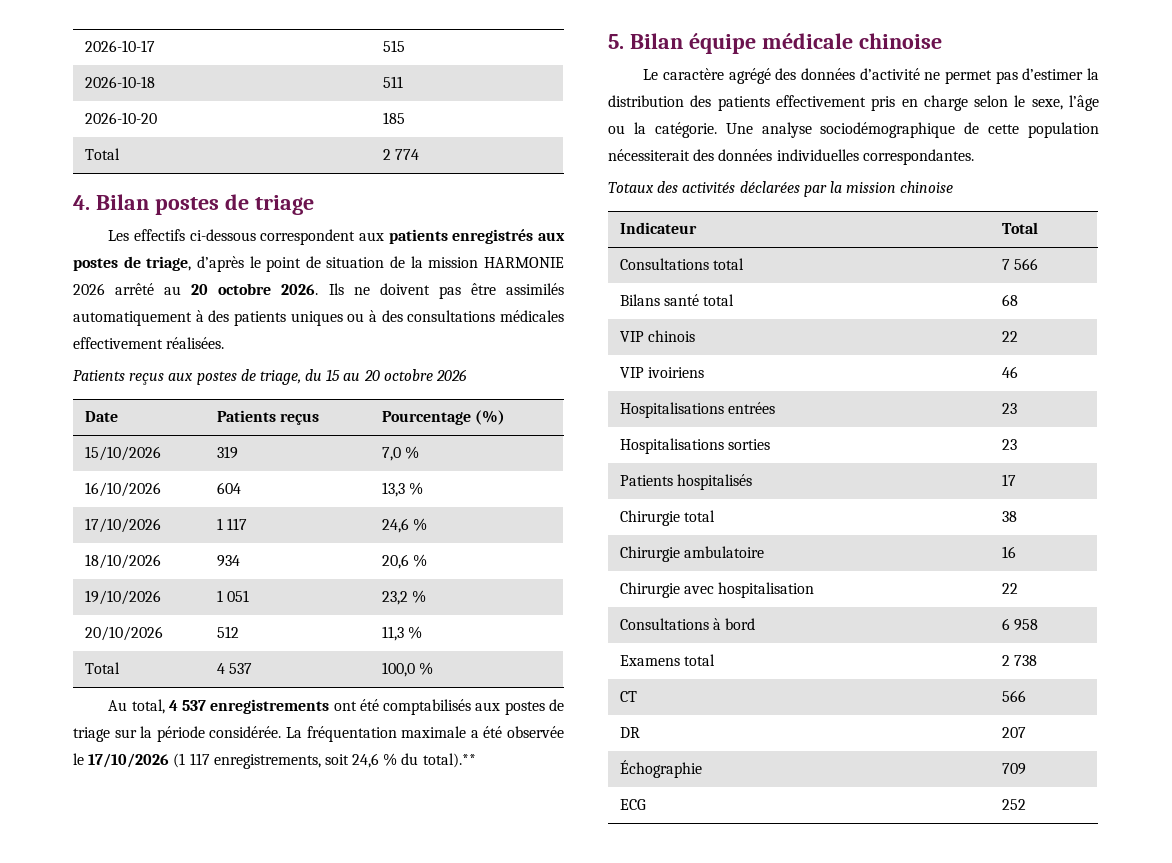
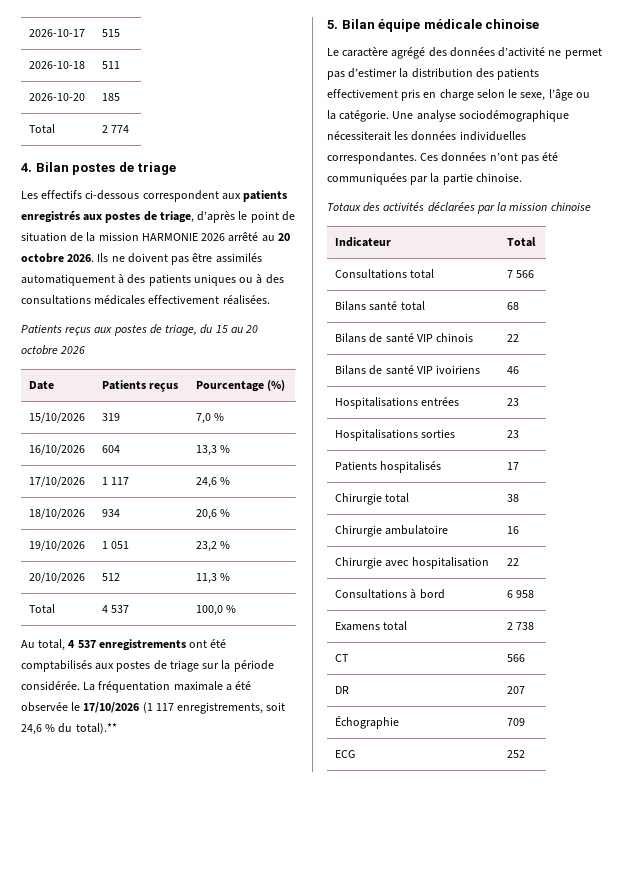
[964,122,1099,138] [608,149,974,165] de cette population nécessiterait des données individuelles correspondantes. -> [327,131,526,141] [327,152,559,164] [327,173,522,185] nécessiterait les données individuelles correspondantes. Ces données n’ont pas été communiquées par la partie chinoise.
(1019, 300) none -> [335,333,414,343] Bilans de santé
(1019, 336) none -> [335,365,414,375] Bilans de santé

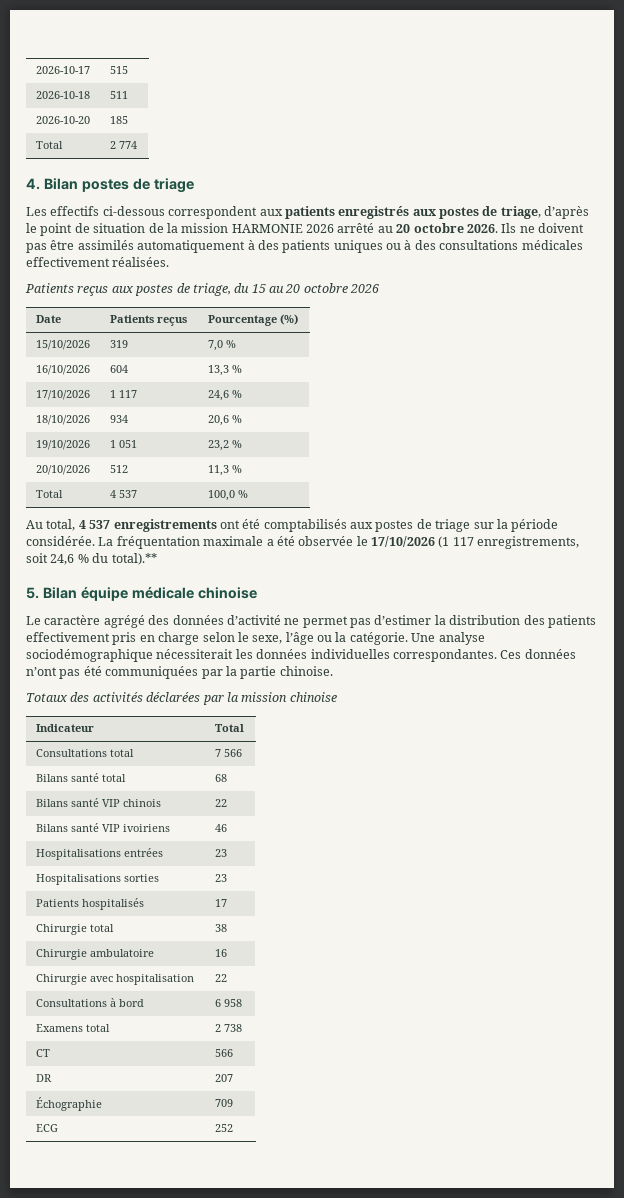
[369,333,383,343] de -> (68, 803) none
[369,365,383,375] de -> (68, 828) none

